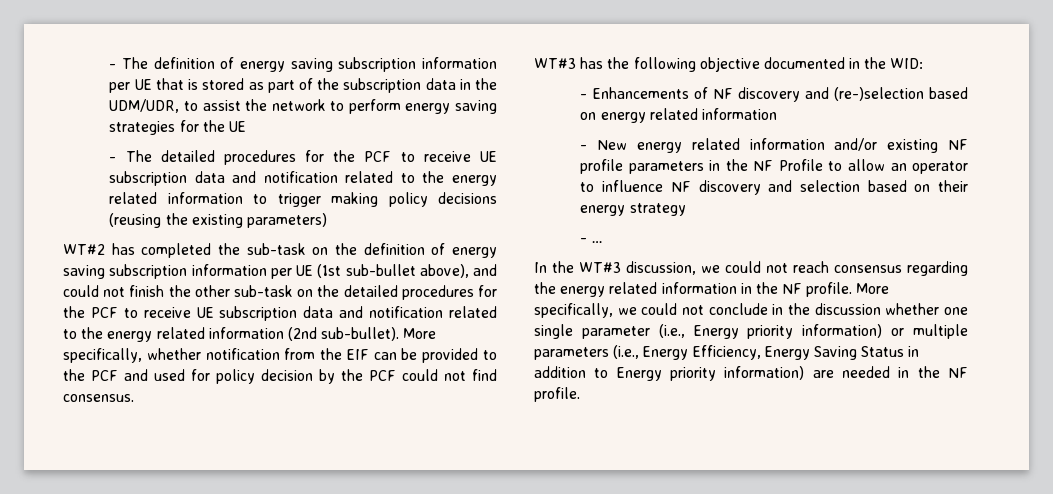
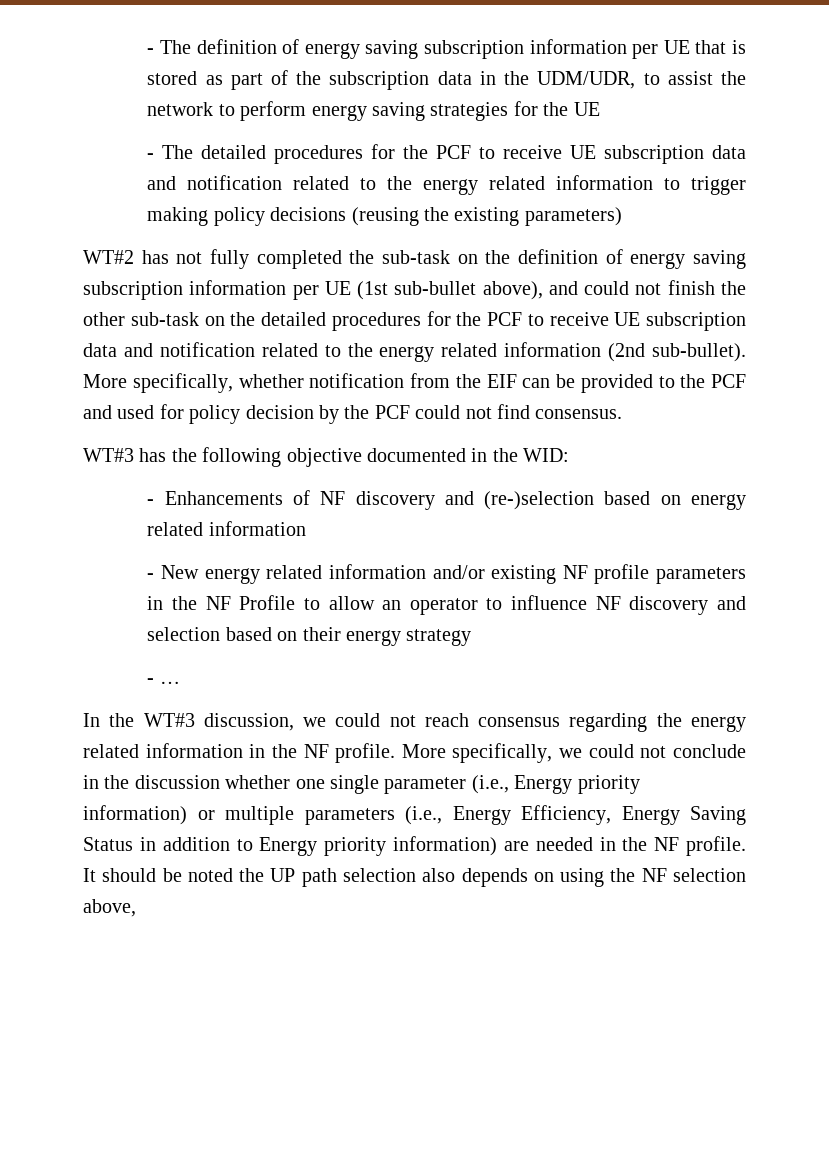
(135, 249) none -> [176,249,249,269] not fully
(580, 394) none -> [83,868,747,887] [83,899,136,917] It should be noted the UP path selection also depends on using the NF selection above,

